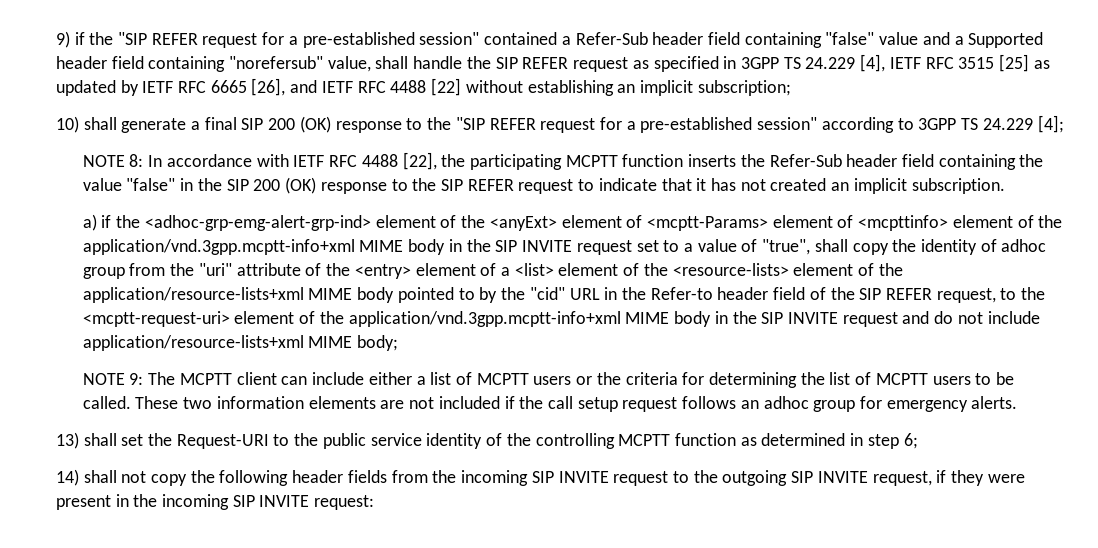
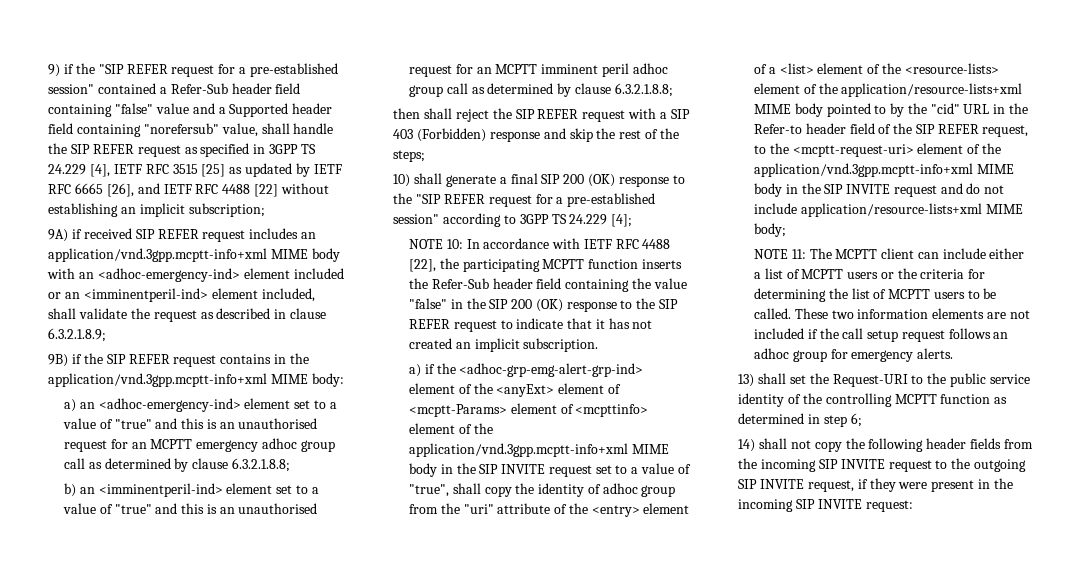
(791, 88) none -> [48,228,316,242] [48,248,341,262] [47,268,344,282] [48,288,315,302] [48,308,326,322] [48,328,107,342] [48,353,309,367] [48,373,345,387] [63,398,337,412] [62,418,318,429] [63,438,335,452] [63,458,290,472] [63,483,319,497] [62,503,318,514] [408,63,668,77] [408,83,673,97] [393,108,690,122] [393,128,679,142] [393,150,426,162] // 9A) if received SIP REFER request includes an application/vnd.3gpp.mcptt-info+xml MIME body with an <adhoc-emergency-ind> element included or an <imminentperil-ind> element included, shall validate the request as described in clause 6.3.2.1.8.9; // 9B) if the SIP REFER request contains in the application/vnd.3gpp.mcptt-info+xml MIME body: // a) an <adhoc-emergency-ind> element set to a value of "true" and this is an unauthorised request for an MCPTT emergency adhoc group call as determined by clause 6.3.2.1.8.8; // b) an <imminentperil-ind> element set to a value of "true" and this is an unauthorised request for an MCPTT imminent peril adhoc group call as determined by clause 6.3.2.1.8.8; // then shall reject the SIP REFER request with a SIP 403 (Forbidden) response and skip the rest of the steps;
[129,154,144,167] 8: -> [446,239,463,249] 10:
[129,373,144,385] 9: -> [791,249,806,259] 11:

